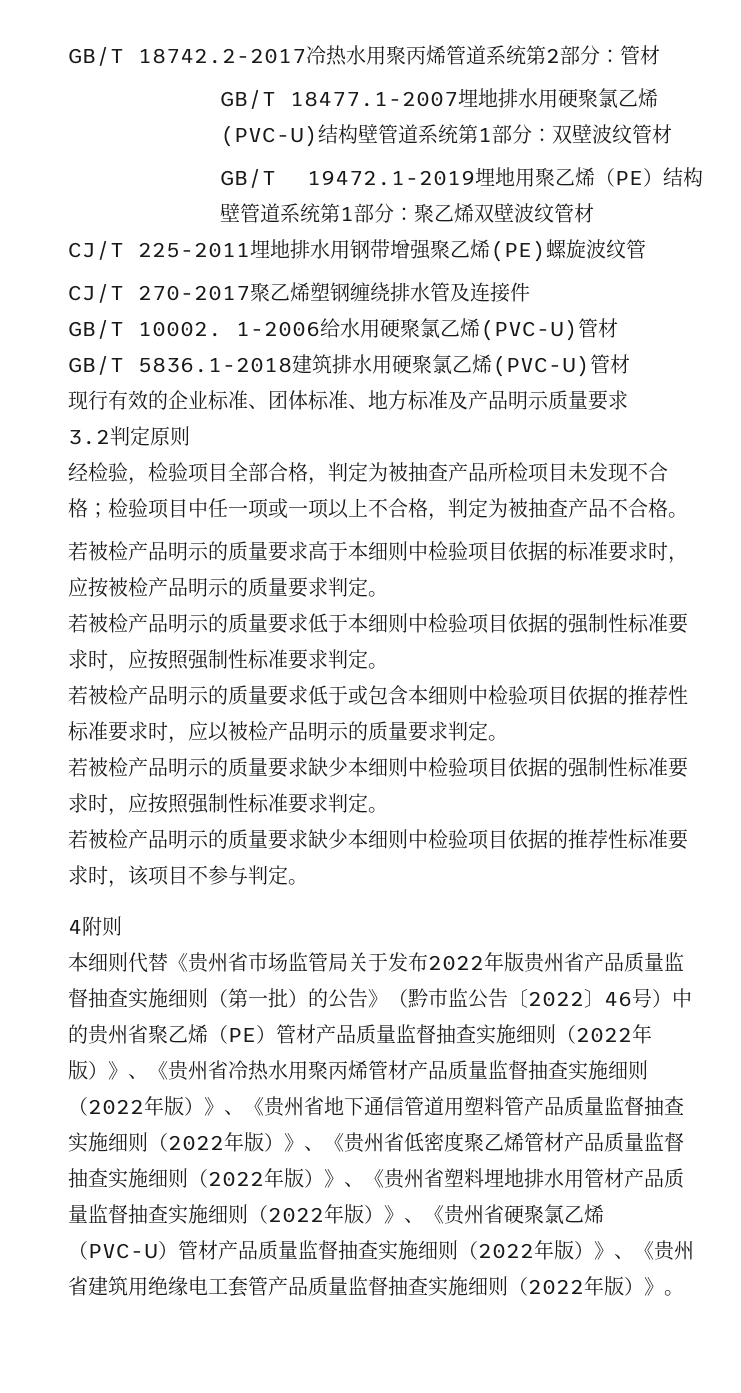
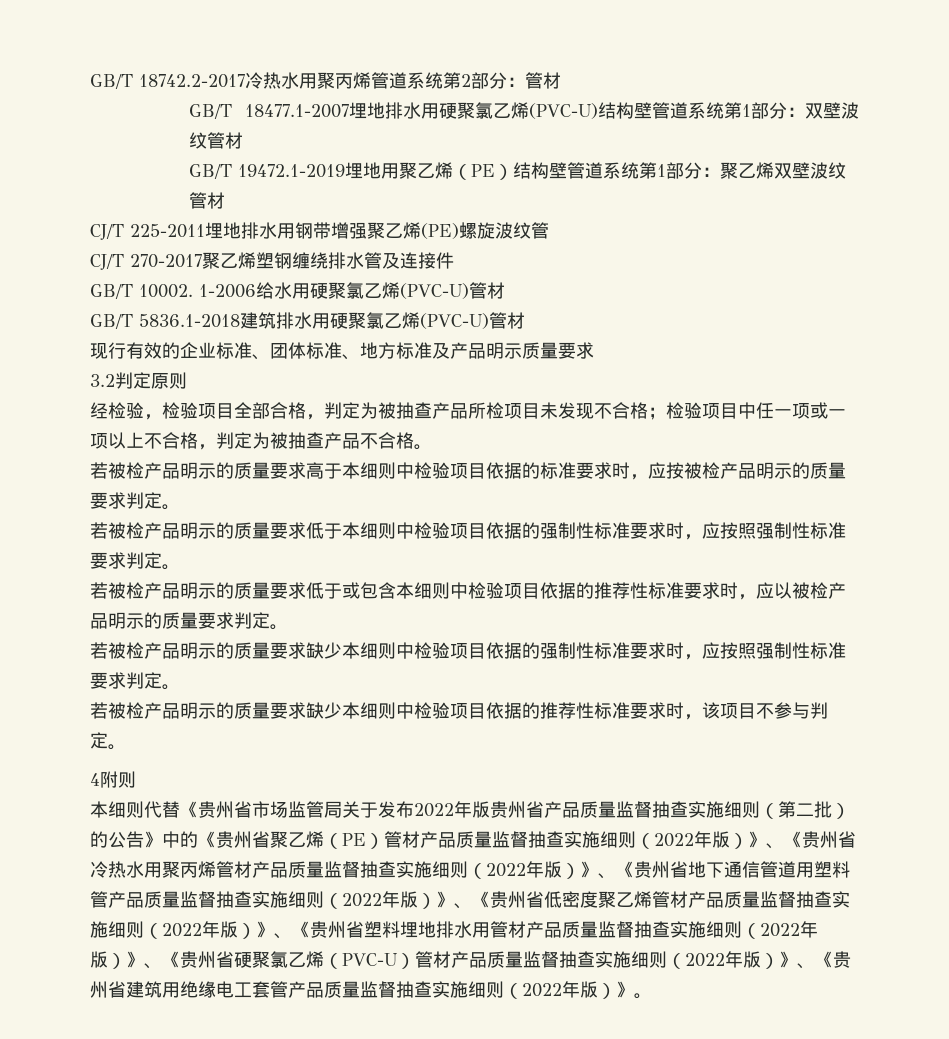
[248,995,268,1006] 一 -> [796,803,814,816] 二
[388,988,692,1009] [68,1024,88,1044] （黔市监公告〔2022〕46号）中的 -> [162,831,216,848] 中的《

